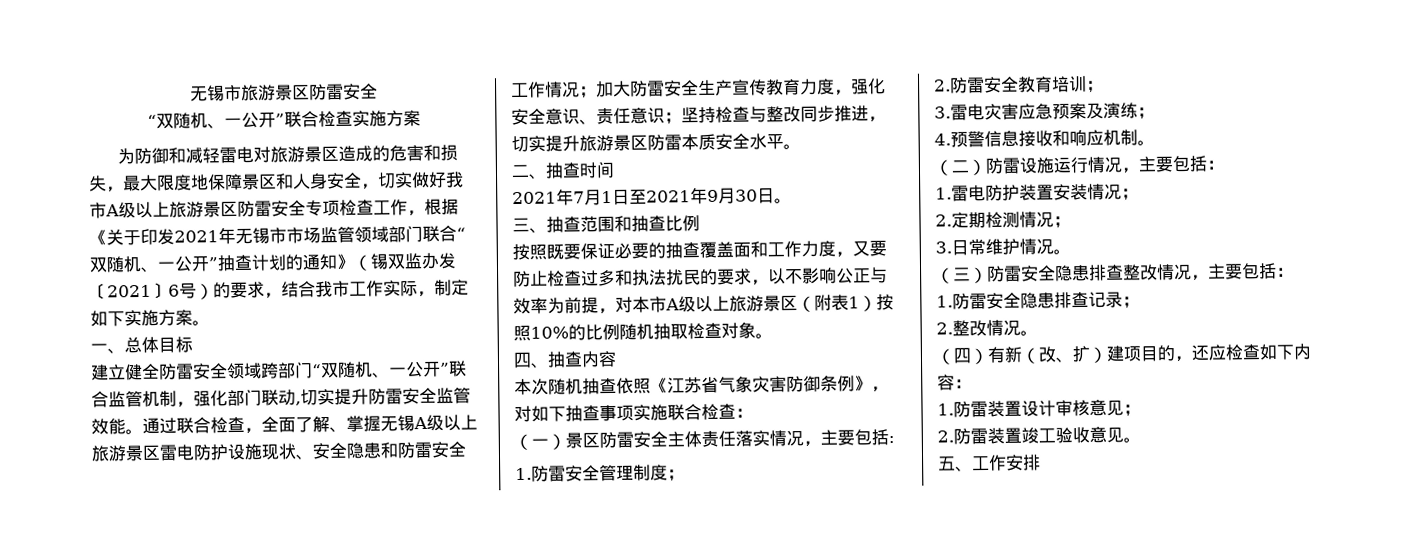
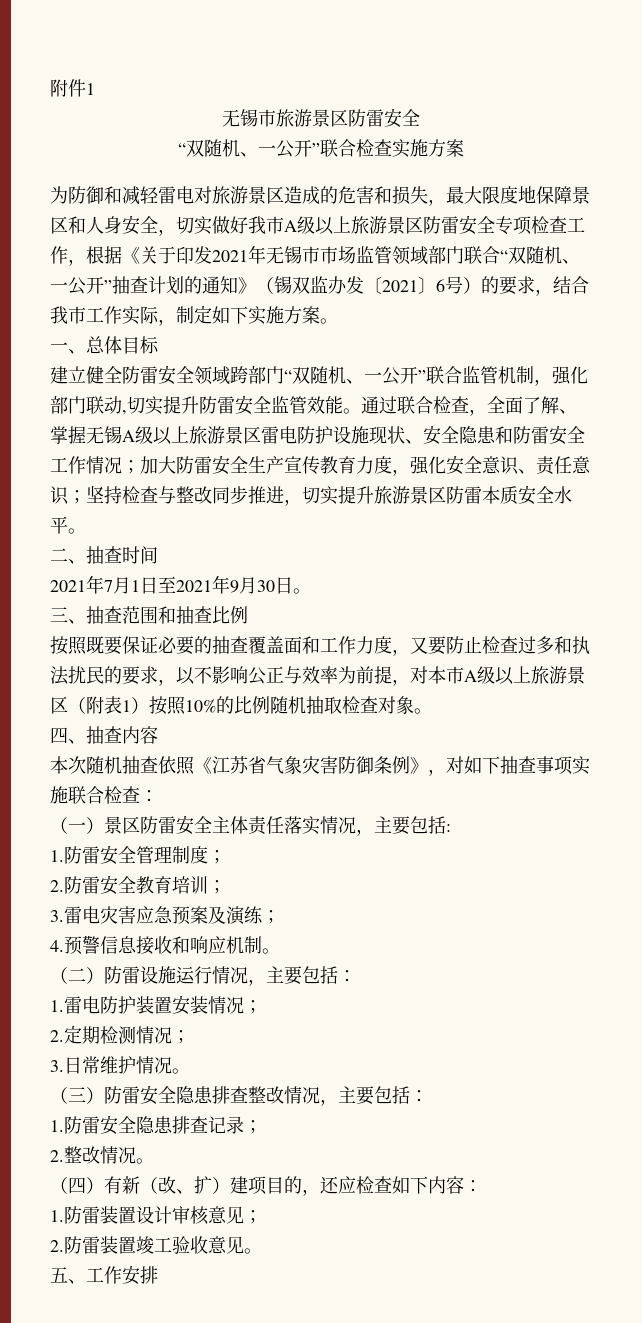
(189, 94) none -> [50,79,95,97] 附件1 //

